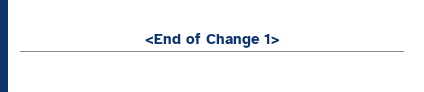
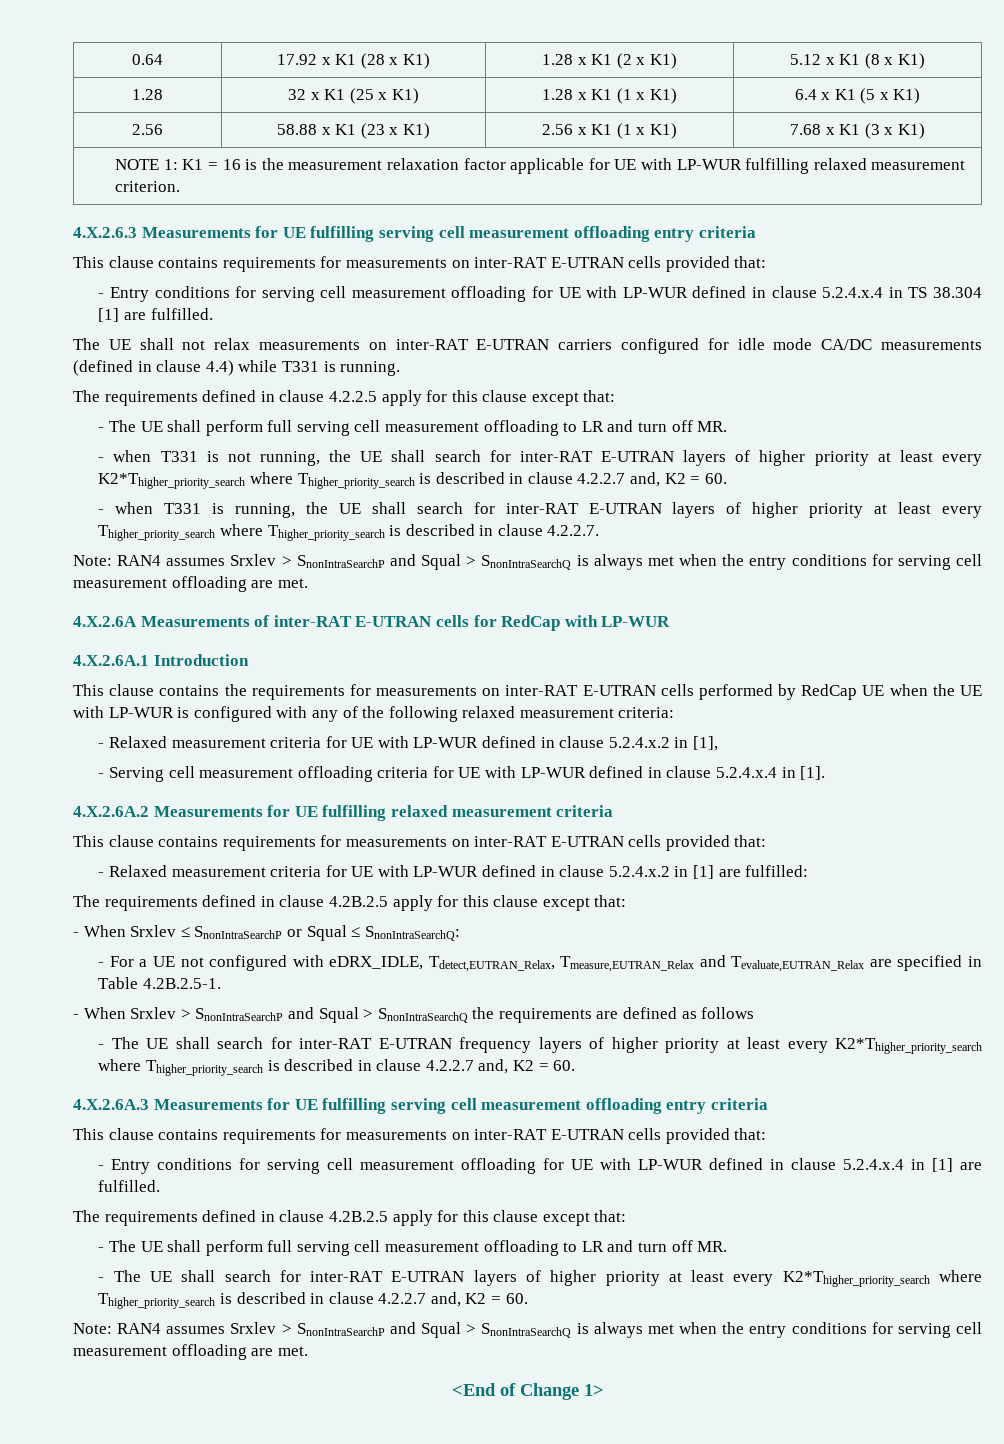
(144, 39) none -> [132,54,163,65] [277,53,430,69] [542,53,677,69] [790,53,925,69] [132,89,163,100] [288,88,419,104] [542,88,677,104] [794,88,921,104] [132,124,163,135] [277,123,430,139] [542,123,677,139] [790,123,925,139] [115,158,966,174] [115,181,181,192] [73,226,756,242] [73,256,767,272] [98,286,982,302] [98,308,213,322] [73,338,982,354] [73,360,401,376] [73,390,616,406] [98,420,728,436] [98,450,982,466] [98,472,727,489] [98,502,982,518] [98,524,600,541] [73,554,982,570] [73,576,308,592] [73,615,671,631] [73,654,249,666] [73,684,982,700] [73,706,675,722] [98,736,719,751] [98,766,826,782] [73,805,614,821] [73,835,767,851] [98,865,809,879] [73,895,627,911] [73,925,460,941] [98,955,982,972] [98,977,221,989] [73,1007,755,1023] [98,1037,982,1054] [98,1059,576,1076] [73,1098,768,1114] [73,1128,767,1144] [98,1158,982,1174] [98,1180,161,1192] [73,1210,627,1226] [98,1240,728,1256] [98,1270,982,1287] [98,1292,528,1309] [73,1322,982,1338] [73,1344,308,1360] 0.64 | 17.92 x K1 (28 x K1) | 1.28 x K1 (2 x K1) | 5.12 x K1 (8 x K1) // 1.28 | 32 x K1 (25 x K1) | 1.28 x K1 (1 x K1) | 6.4 x K1 (5 x K1) // 2.56 | 58.88 x K1 (23 x K1) | 2.56 x K1 (1 x K1) | 7.68 x K1 (3 x K1) // NOTE 1: K1 = 16 is the measurement relaxation factor applicable for UE with LP-WUR fulfilling relaxed measurement criterion. // 4.X.2.6.3 Measurements for UE fulfilling serving cell measurement offloading entry criteria // This clause contains requirements for measurements on inter-RAT E-UTRAN cells provided that: // - Entry conditions for serving cell measurement offloading for UE with LP-WUR defined in clause 5.2.4.x.4 in TS 38.304 [1] are fulfilled. // The UE shall not relax measurements on inter-RAT E-UTRAN carriers configured for idle mode CA/DC measurements (defined in clause 4.4) while T331 is running. // The requirements defined in clause 4.2.2.5 apply for this clause except that: // - The UE shall perform full serving cell measurement offloading to LR and turn off MR. // - when T331 is not running, the UE shall search for inter-RAT E-UTRAN layers of higher priority at least every K2*Thigher_priority_search where Thigher_priority_search is described in clause 4.2.2.7 and, K2 = 60. // - when T331 is running, the UE shall search for inter-RAT E-UTRAN layers of higher priority at least every Thigher_priority_search where Thigher_priority_search is described in clause 4.2.2.7. // Note: RAN4 assumes Srxlev > SnonIntraSearchP and Squal > SnonIntraSearchQ is always met when the entry conditions for serving cell measurement offloading are met. // 4.X.2.6A Measurements of inter-RAT E-UTRAN cells for RedCap with LP-WUR // 4.X.2.6A.1 Introduction // This clause contains the requirements for measurements on inter-RAT E-UTRAN cells performed by RedCap UE when the UE with LP-WUR is configured with any of the following relaxed measurement criteria: // - Relaxed measurement criteria for UE with LP-WUR defined in clause 5.2.4.x.2 in [1], // - Serving cell measurement offloading criteria for UE with LP-WUR defined in clause 5.2.4.x.4 in [1]. // 4.X.2.6A.2 Measurements for UE fulfilling relaxed measurement criteria // This clause contains requirements for measurements on inter-RAT E-UTRAN cells provided that: // - Relaxed measurement criteria for UE with LP-WUR defined in clause 5.2.4.x.2 in [1] are fulfilled: // The requirements defined in clause 4.2B.2.5 apply for this clause except that: // - When Srxlev ≤ SnonIntraSearchP or Squal ≤ SnonIntraSearchQ: // - For a UE not configured with eDRX_IDLE, Tdetect,EUTRAN_Relax, Tmeasure,EUTRAN_Relax and Tevaluate,EUTRAN_Relax are specified in Table 4.2B.2.5-1. // - When Srxlev > SnonIntraSearchP and Squal > SnonIntraSearchQ the requirements are defined as follows // - The UE shall search for inter-RAT E-UTRAN frequency layers of higher priority at least every K2*Thigher_priority_search where Thigher_priority_search is described in clause 4.2.2.7 and, K2 = 60. // 4.X.2.6A.3 Measurements for UE fulfilling serving cell measurement offloading entry criteria // This clause contains requirements for measurements on inter-RAT E-UTRAN cells provided that: // - Entry conditions for serving cell measurement offloading for UE with LP-WUR defined in clause 5.2.4.x.4 in [1] are fulfilled. // The requirements defined in clause 4.2B.2.5 apply for this clause except that: // - The UE shall perform full serving cell measurement offloading to LR and turn off MR. // - The UE shall search for inter-RAT E-UTRAN layers of higher priority at least every K2*Thigher_priority_search where Thigher_priority_search is described in clause 4.2.2.7 and, K2 = 60. // Note: RAN4 assumes Srxlev > SnonIntraSearchP and Squal > SnonIntraSearchQ is always met when the entry conditions for serving cell measurement offloading are met. //

